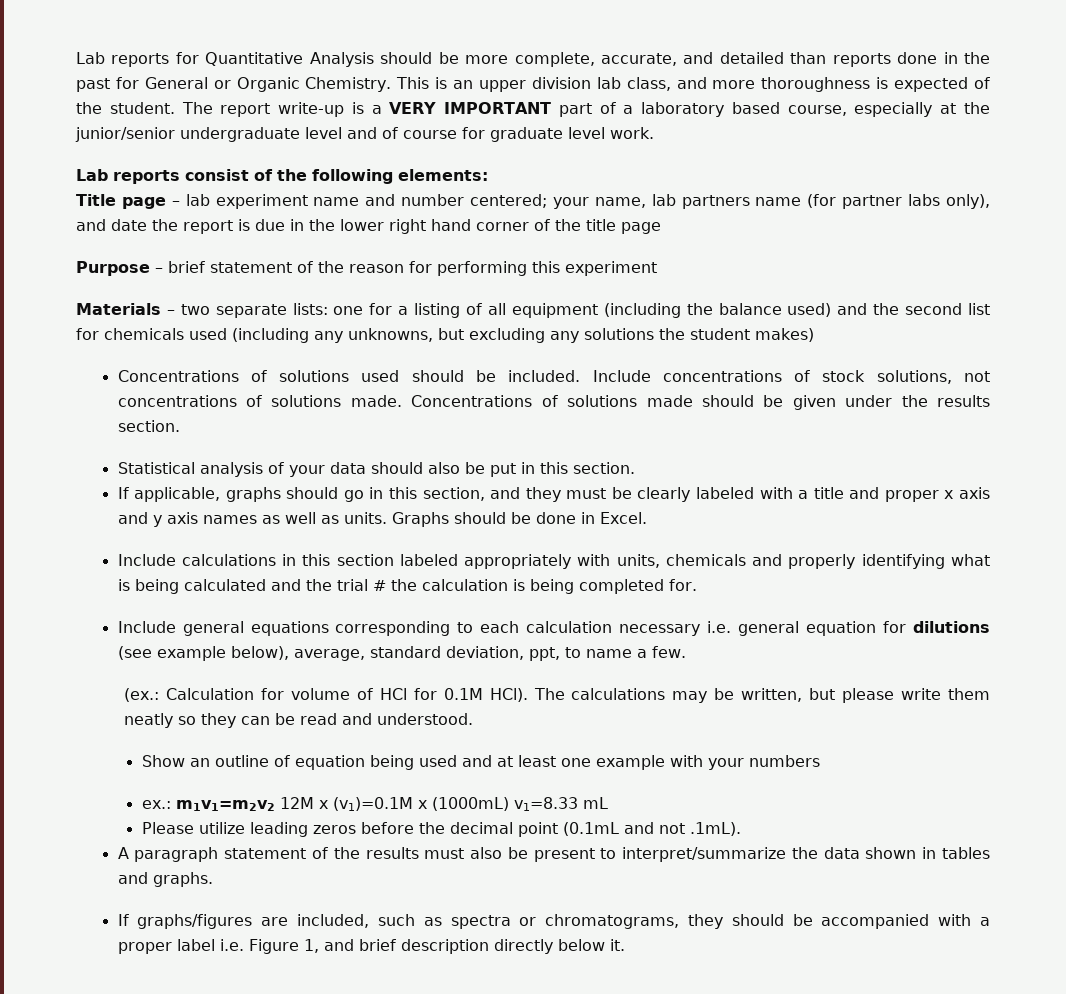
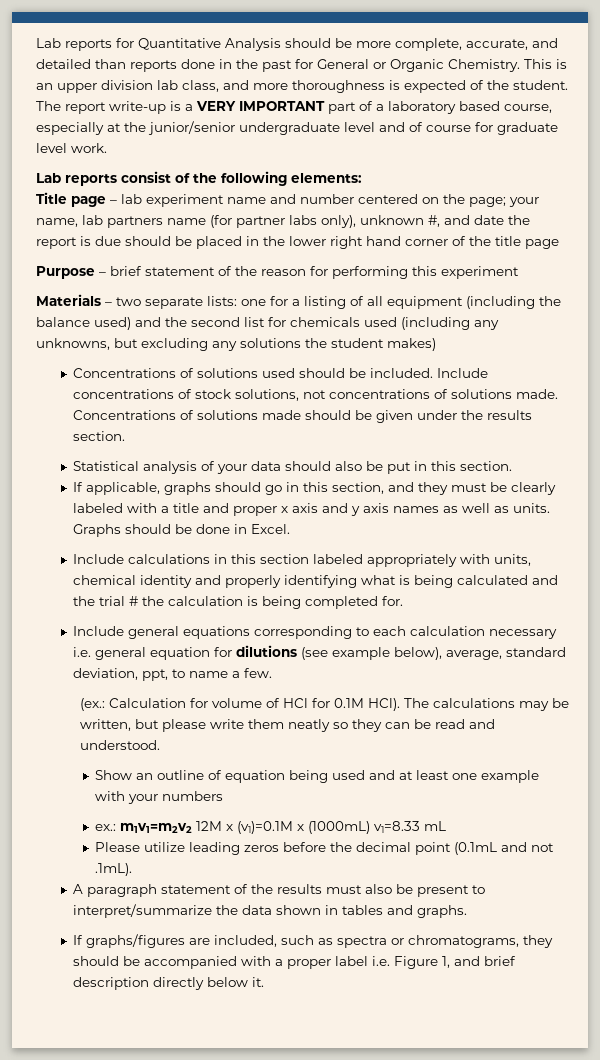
[470,194,548,208] centered; -> [358,194,506,207] centered on the page;
(990, 201) none -> [360,215,440,227] unknown #,
(285, 225) none -> [125,236,242,249] should be placed
[665,554,746,566] chemicals -> [72,575,192,588] chemical identity

